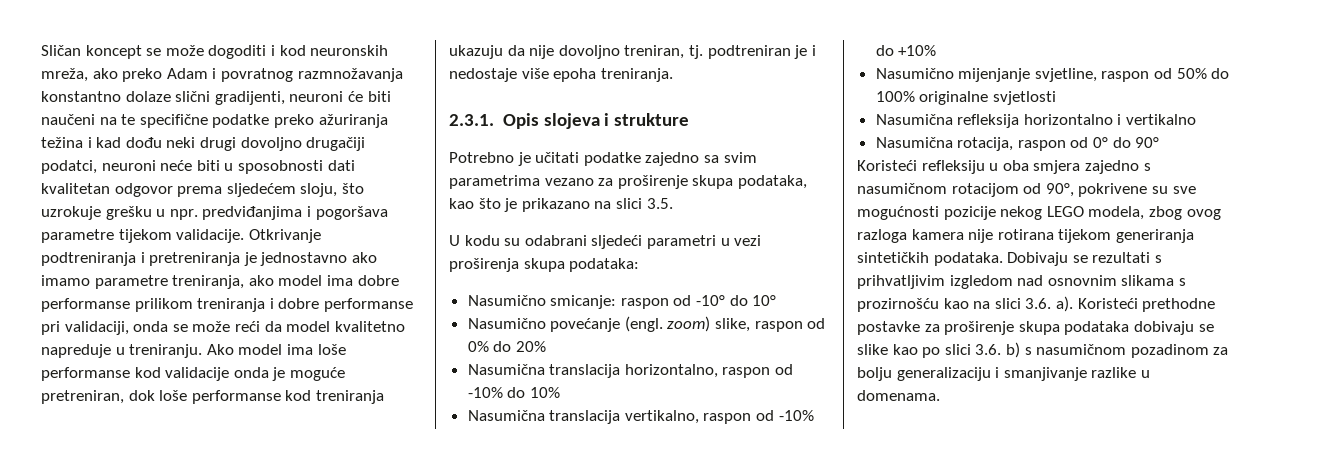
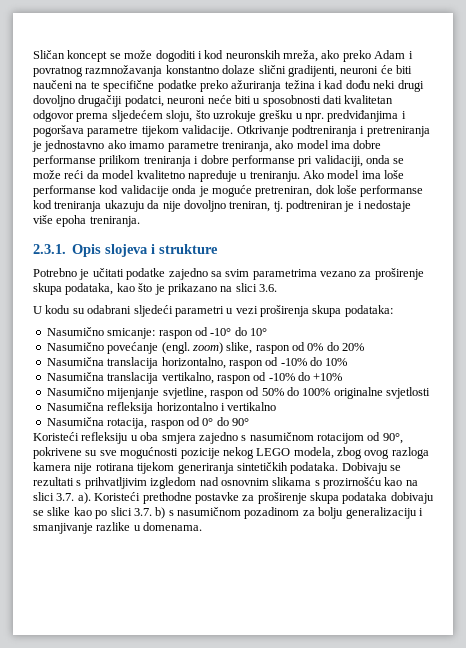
[646,198,673,209] 3.5. -> [259,284,277,292] 3.6.
[1025,298,1052,309] 3.6. -> [56,493,75,501] 3.7.
[975,344,1002,355] 3.6. -> [133,508,152,516] 3.7.

